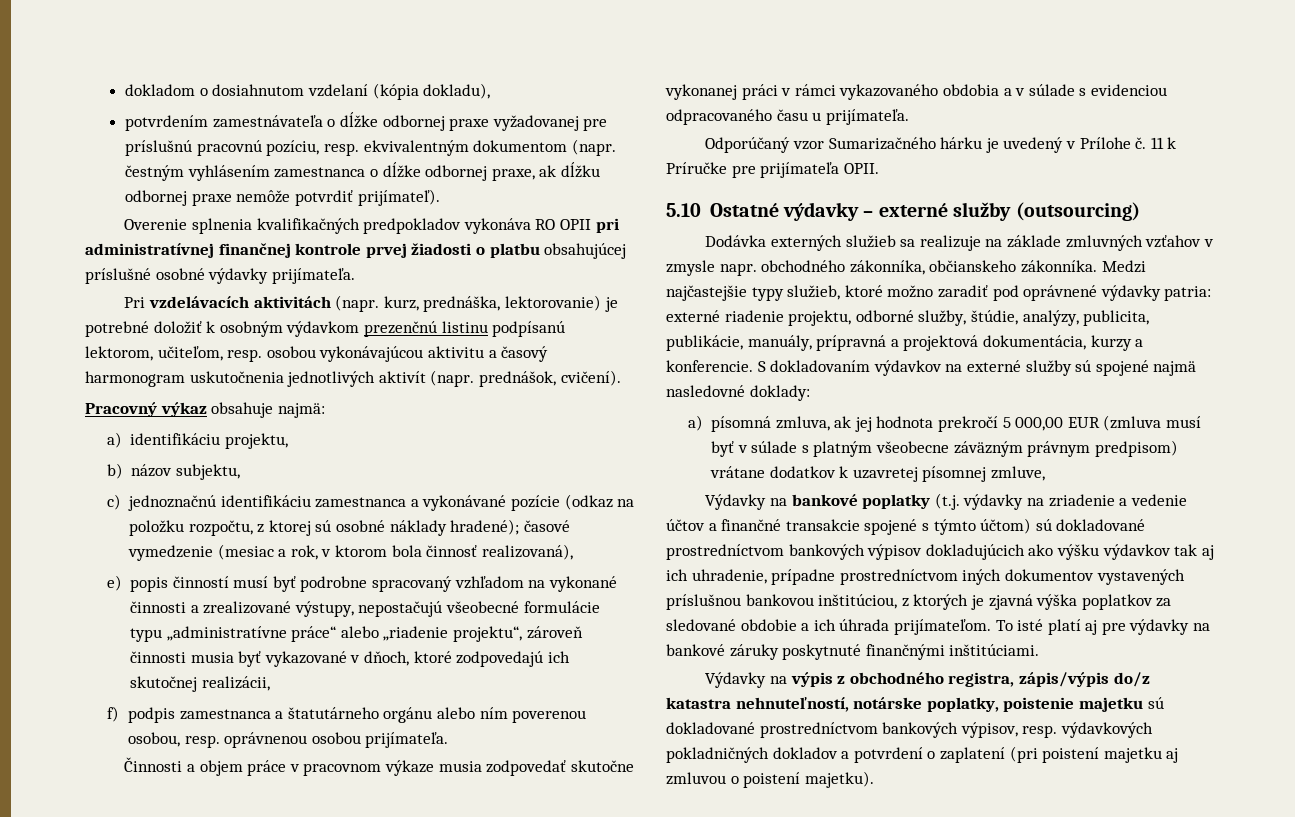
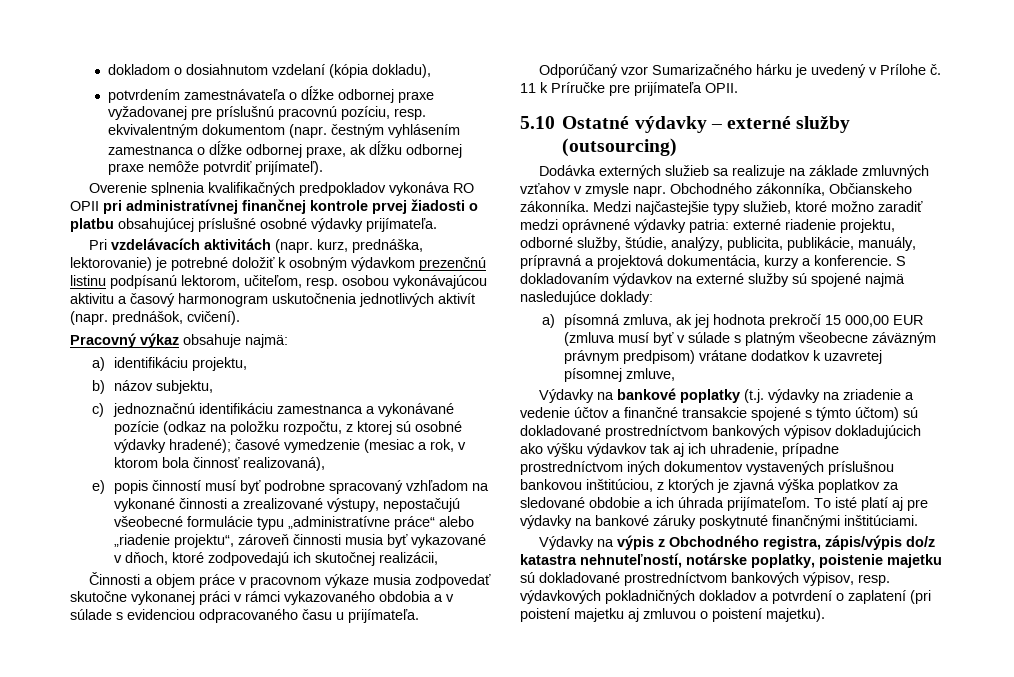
[389,520,447,536] náklady -> [114,439,167,453] výdavky
[106,706,587,723] [128,732,449,748] // f) podpis zamestnanca a štatutárneho orgánu alebo ním poverenou osobou, resp. oprávnenou osobou prijímateľa. -> (439, 558) none
[761,260,1017,275] obchodného zákonníka, občianskeho -> [670,183,912,196] Obchodného zákonníka, Občianskeho
[992,285,1019,301] pod -> [520,219,558,230] medzi
[666,385,745,397] nasledovné -> [520,291,596,305] nasledujúce
[1002,417,1011,428] 5 -> [825,315,842,325] 15
[849,672,944,684] obchodného -> [669,535,760,547] Obchodného

